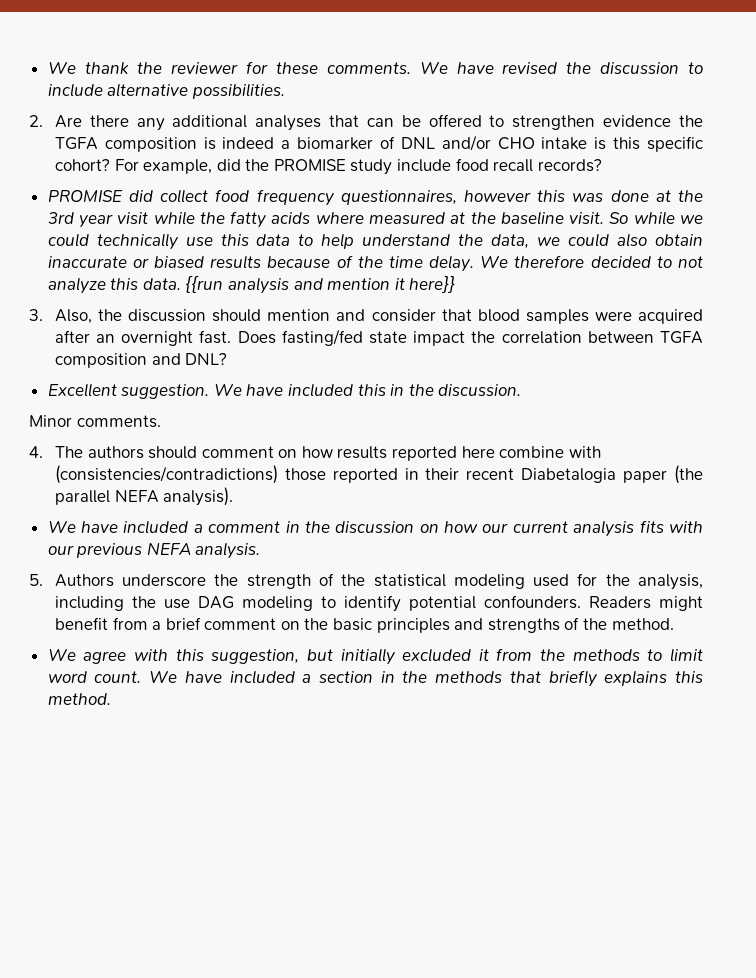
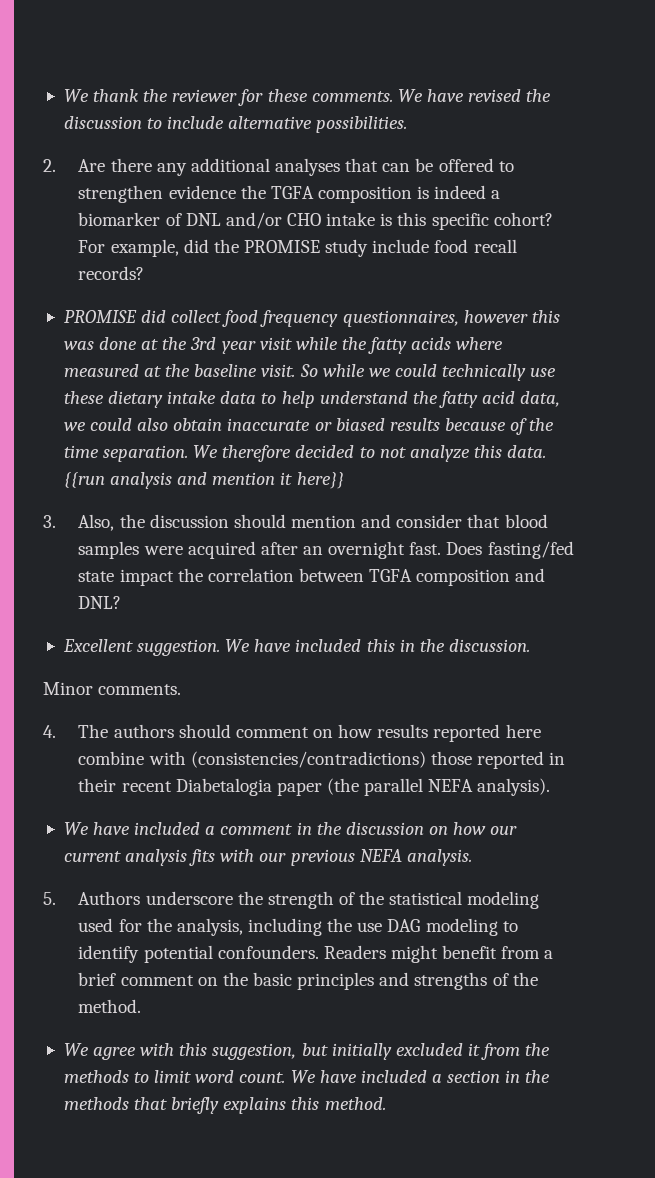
[220,234,249,246] this -> [63,391,217,408] these dietary intake
(484, 240) none -> [438,391,516,408] fatty acid
[429,255,475,272] delay. -> [103,445,189,462] separation.

